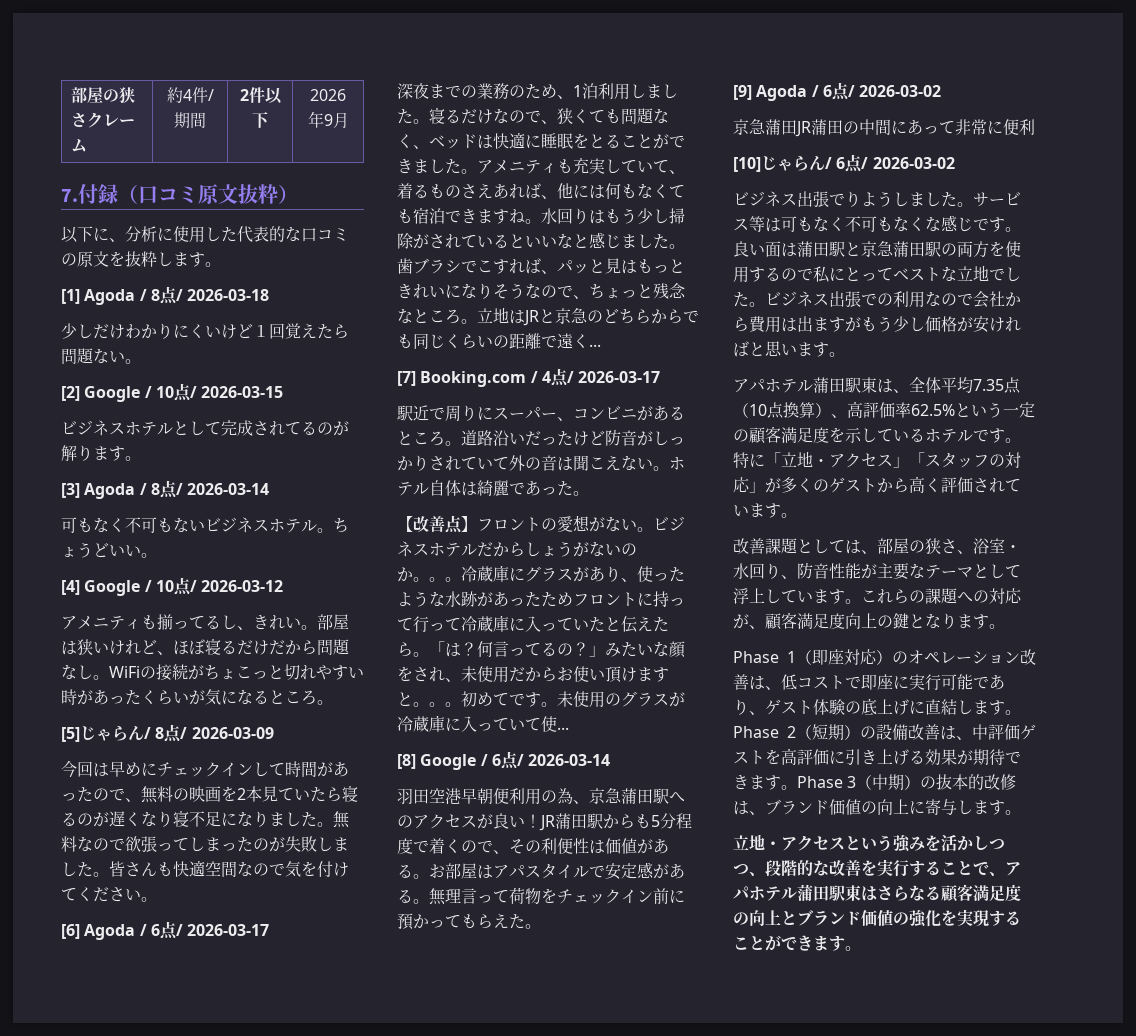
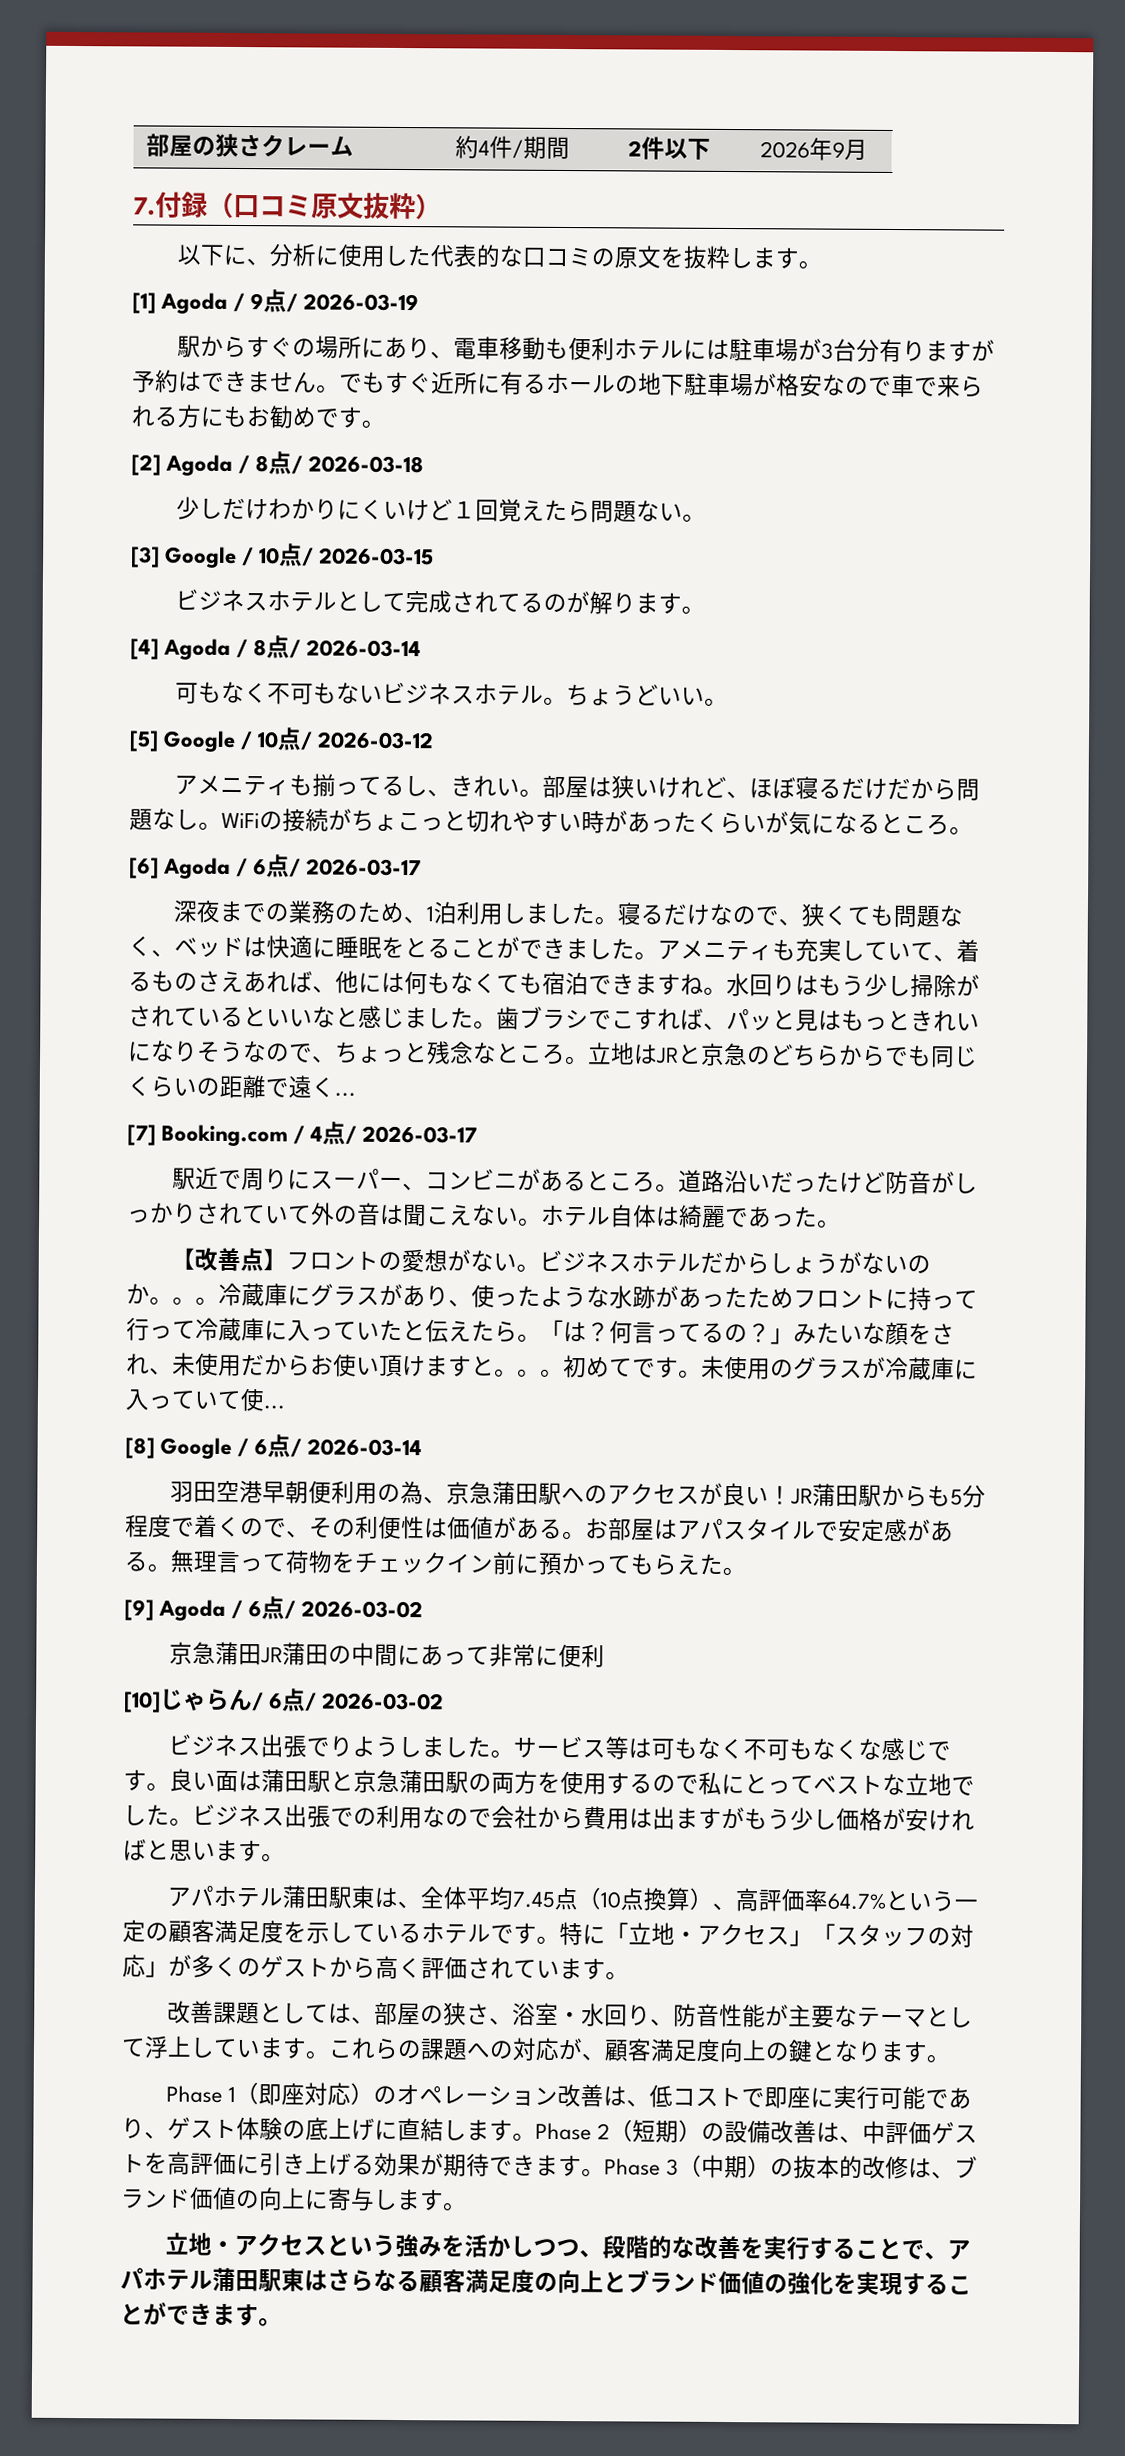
(147, 295) none -> [250,289,420,313] [177,335,996,363] [132,369,984,398] [131,404,385,429] [131,454,251,476] 9点/ 2026-03-19 // 駅からすぐの場所にあり、電車移動も便利ホテルには駐車場が3台分有りますが予約はできません。でもすぐ近所に有るホールの地下駐車場が格安なので車で来られる方にもお勧めです。 // [2] Agoda /
[61,386,80,401] [2] -> [131,546,160,568] [3]
[61,483,80,498] [3] -> [130,638,159,660] [4]
[61,580,80,595] [4] -> [129,730,159,752] [5]
[61,724,274,742] [61,760,349,778] [61,785,358,803] [61,810,350,828] [61,836,349,853] [61,860,349,878] [61,887,157,902] // [5]じゃらん/ 8点/ 2026-03-09 // 今回は早めにチェックインして時間があったので、無料の映画を2本見ていたら寝るのが遅くなり寝不足になりました。無料なので欲張ってしまったのが失敗しました。皆さんも快適空間なので気を付けてください。 -> (973, 830) none
[973,379,1004,391] 7.35 -> [512,1891,556,1908] 7.45
[911,404,955,416] 62.5% -> [827,1893,887,1910] 64.7%

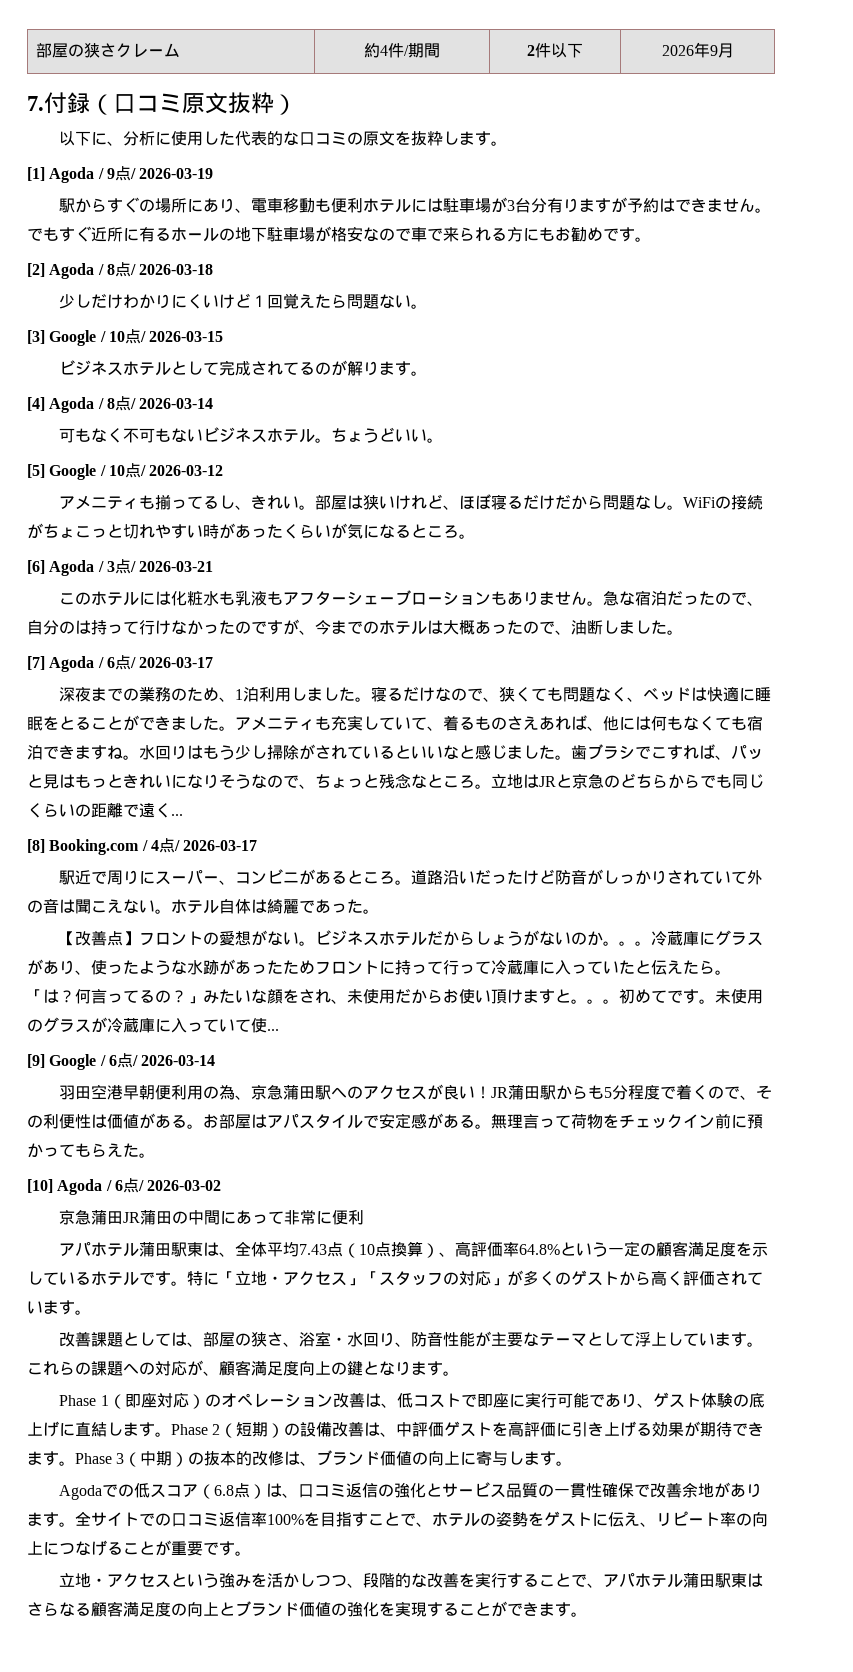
(249, 868) none -> [106,559,214,574] [59,590,764,606] [27,619,683,635] [27,656,104,672] 3点/ 2026-03-21 // このホテルには化粧水も乳液もアフターシェーブローションもありません。急な宿泊だったので、自分のは持って行けなかったのですが、今までのホテルは大概あったので、油断しました。 // [7] Agoda /
[127,1124,156,1146] [7] -> [27,839,45,853] [8]
[125,1437,155,1459] [8] -> [27,1054,45,1068] [9]
[124,1599,154,1621] [9] -> [27,1179,53,1193] [10]
[124,1688,445,1713] [168,1733,952,1761] [123,1768,975,1796] [123,1803,975,1832] [123,1838,285,1862] // [10]じゃらん/ 6点/ 2026-03-02 // ビジネス出張でりようしました。サービス等は可もなく不可もなくな感じです。良い面は蒲田駅と京急蒲田駅の両方を使用するので私にとってベストな立地でした。ビジネス出張での利用なので会社から費用は出ますがもう少し価格が安ければと思います。 -> (365, 1217) none
[512,1891,556,1908] 7.45 -> [299,1244,328,1255] 7.43
[827,1893,887,1910] 64.7% -> [519,1244,561,1255] 64.8%
(467, 2206) none -> [59,1482,763,1500] [27,1511,768,1527] [27,1540,251,1556] // Agodaでの低スコア（6.8点）は、口コミ返信の強化とサービス品質の一貫性確保で改善余地があります。全サイトでの口コミ返信率100%を目指すことで、ホテルの姿勢をゲストに伝え、リピート率の向上につなげることが重要です。

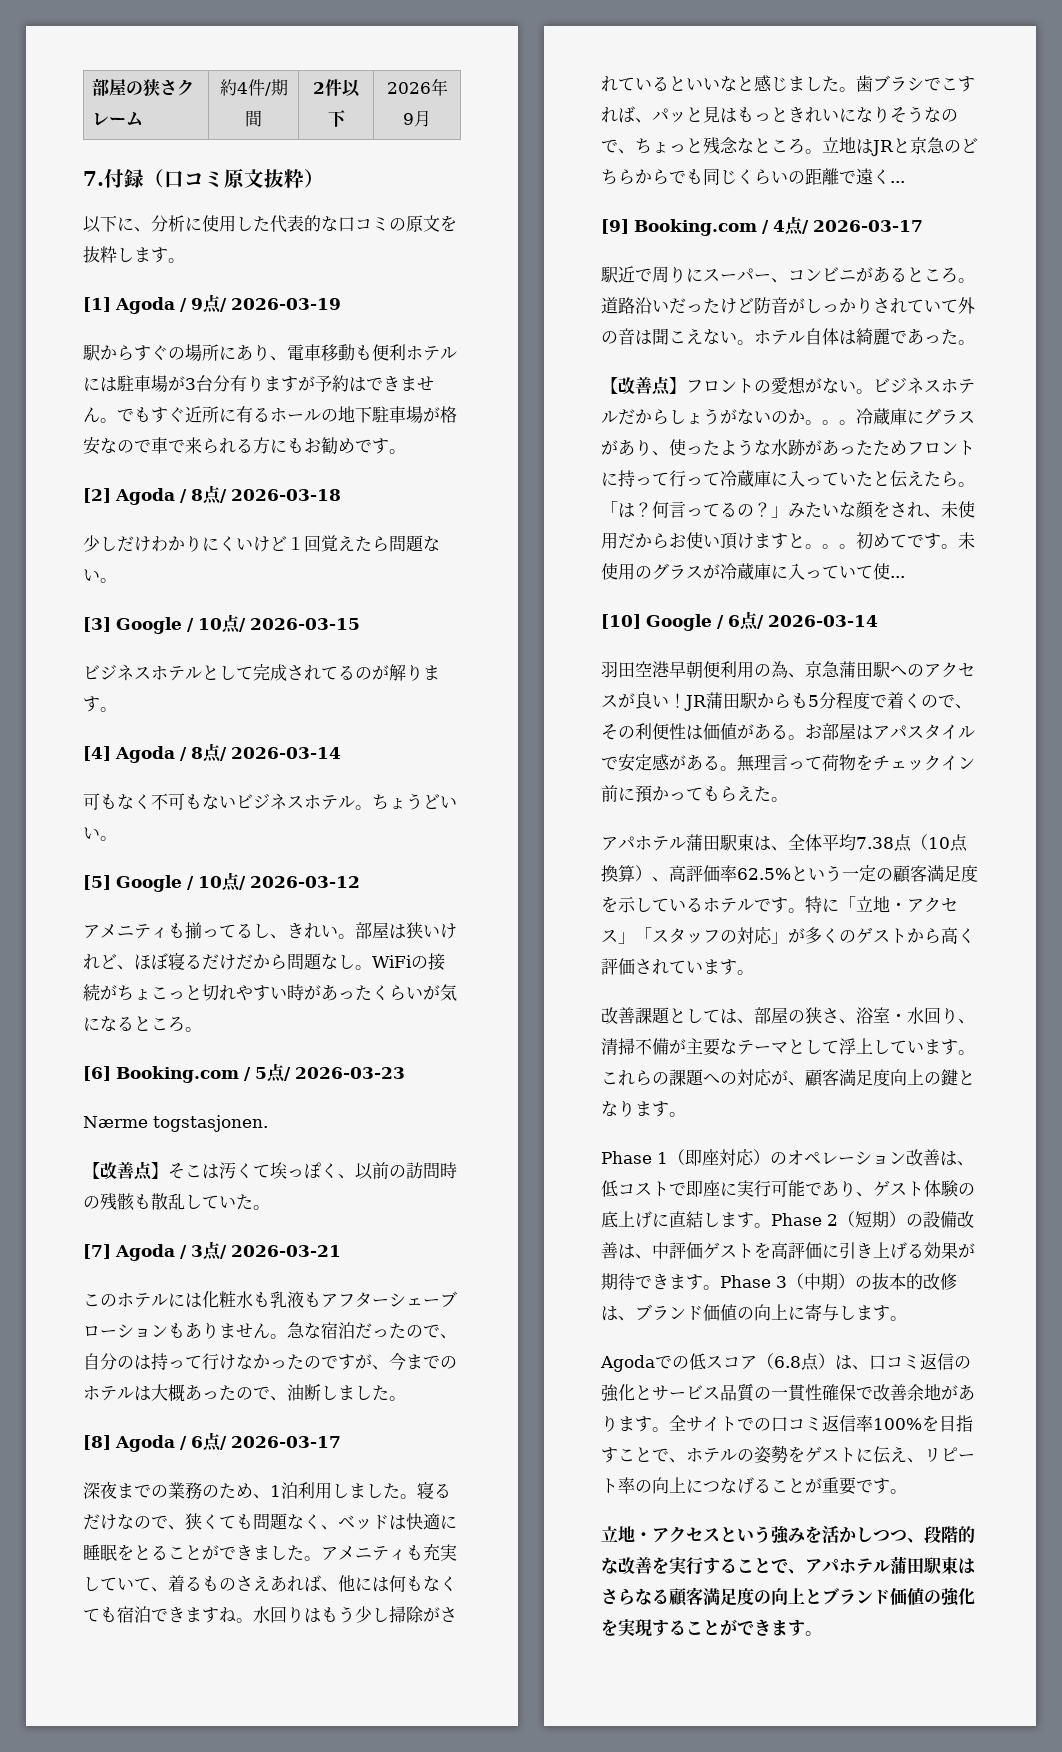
(45, 567) none -> [116,1063,405,1083] [83,1115,268,1132] [83,1161,457,1181] [83,1193,270,1211] [83,1244,111,1259] Booking.com / 5点/ 2026-03-23 // Nærme togstasjonen. // 【改善点】そこは汚くて埃っぽく、以前の訪問時の残骸も散乱していた。 // [7]
[27,656,45,670] [7] -> [83,1435,111,1450] [8]
[27,839,45,853] [8] -> [601,219,629,234] [9]
[27,1054,45,1068] [9] -> [601,614,641,629] [10]
[27,1178,222,1195] [59,1210,365,1225] // [10] Agoda / 6点/ 2026-03-02 // 京急蒲田JR蒲田の中間にあって非常に便利 -> (788, 799) none
[299,1244,328,1255] 7.43 -> [856,837,894,849] 7.38
[519,1244,561,1255] 64.8% -> [737,868,791,880] 62.5%
[411,1331,476,1347] 防音性能 -> [601,1038,669,1055] 清掃不備

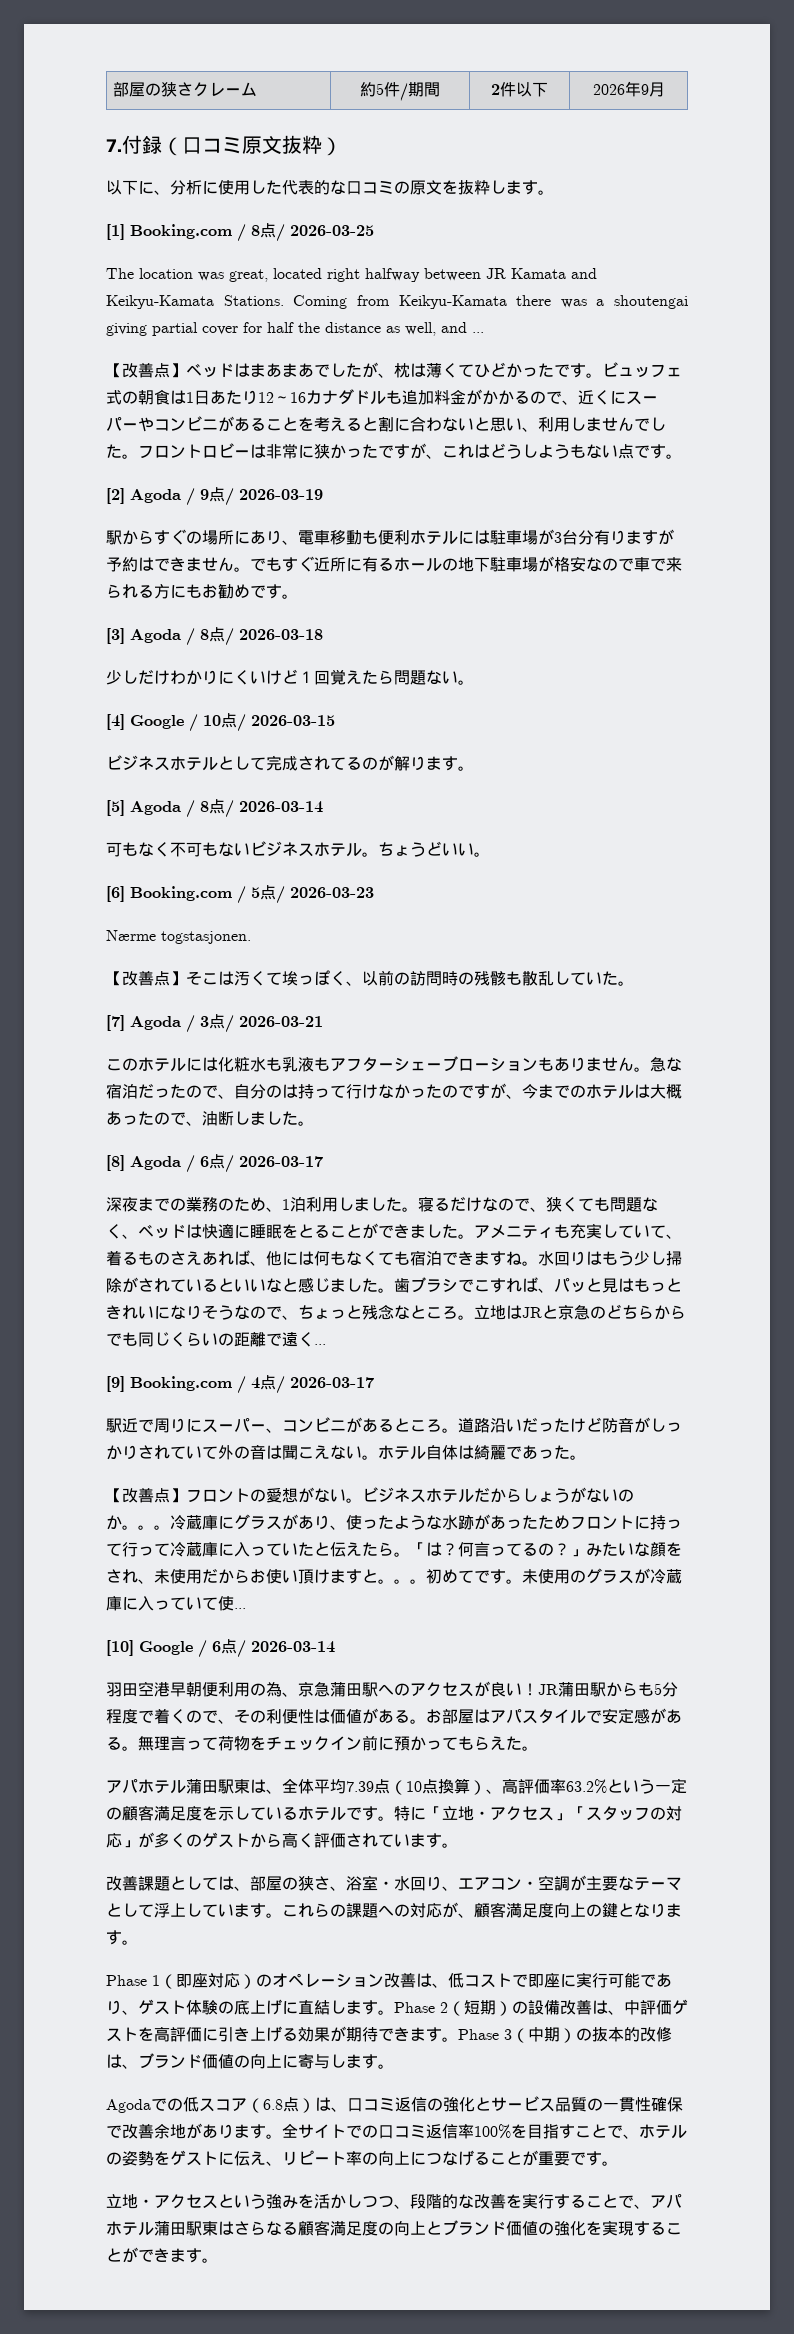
[236,82,248,94] 4 -> [376,83,384,95] 5
(111, 304) none -> [130,223,374,242] [106,268,597,282] [106,295,688,309] [106,322,484,336] [106,362,682,378] [106,389,658,405] [106,416,666,432] [106,443,682,459] [106,488,125,504] Booking.com / 8点/ 2026-03-25 // The location was great, located right halfway between JR Kamata and Keikyu-Kamata Stations. Coming from Keikyu-Kamata there was a shoutengai giving partial cover for half the distance as well, and ... // 【改善点】ベッドはまあまあでしたが、枕は薄くてひどかったです。ビュッフェ式の朝食は1日あたり12～16カナダドルも追加料金がかかるので、近くにスーパーやコンビニがあることを考えると割に合わないと思い、利用しませんでした。フロントロビーは非常に狭かったですが、これはどうしようもない点です。 // [2]
[83,488,111,503] [2] -> [106,628,125,644] [3]
[83,617,111,632] [3] -> [106,714,125,730] [4]
[83,746,111,761] [4] -> [106,800,125,816] [5]
[83,872,360,892] [83,922,457,939] [83,952,445,971] [83,984,457,1001] [83,1016,202,1032] // [5] Google / 10点/ 2026-03-12 // アメニティも揃ってるし、きれい。部屋は狭いけれど、ほぼ寝るだけだから問題なし。WiFiの接続がちょこっと切れやすい時があったくらいが気になるところ。 -> (490, 854) none
[856,837,894,849] 7.38 -> [346,1781,374,1792] 7.39
[737,868,791,880] 62.5% -> [566,1779,607,1794] 63.2%
[601,1038,669,1055] 清掃不備 -> [458,1875,570,1891] エアコン・空調

